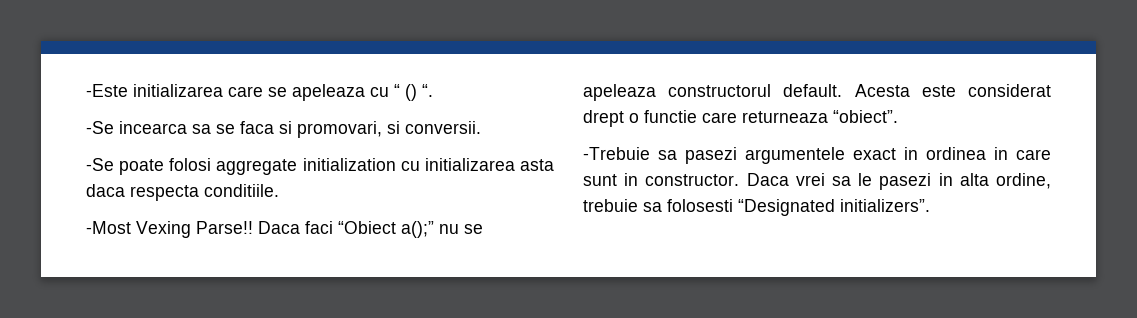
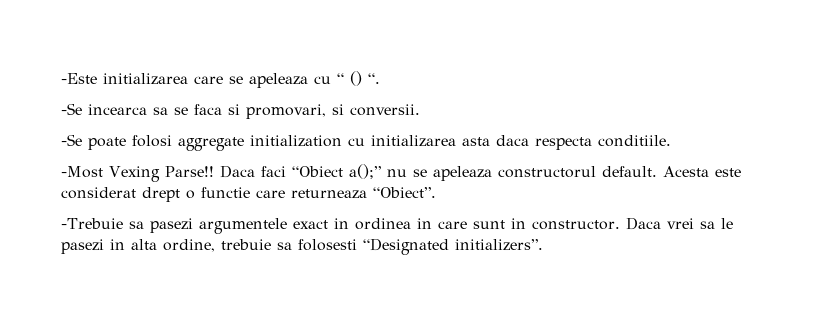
[833,110,898,123] “obiect”. -> [373,187,436,198] “Obiect”.

